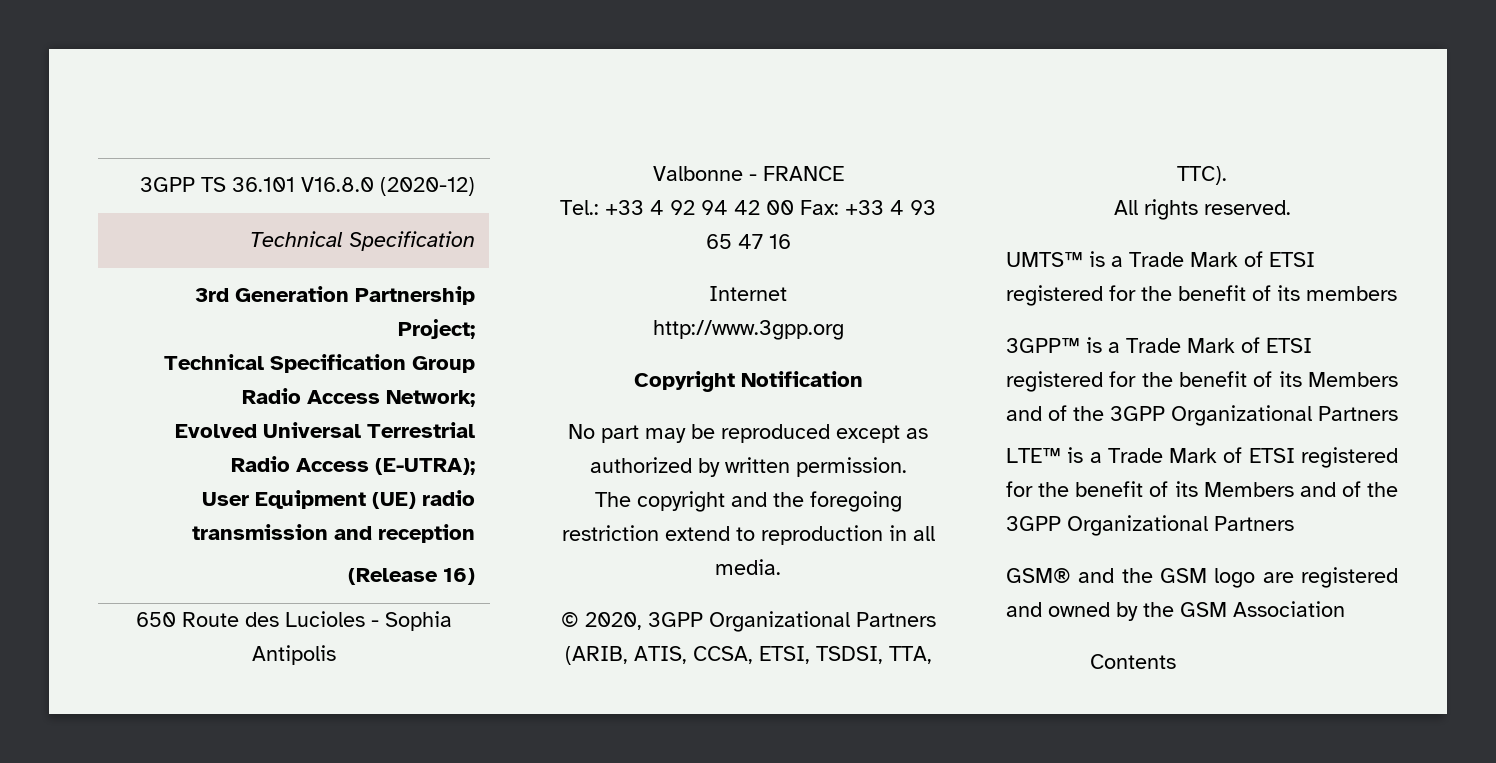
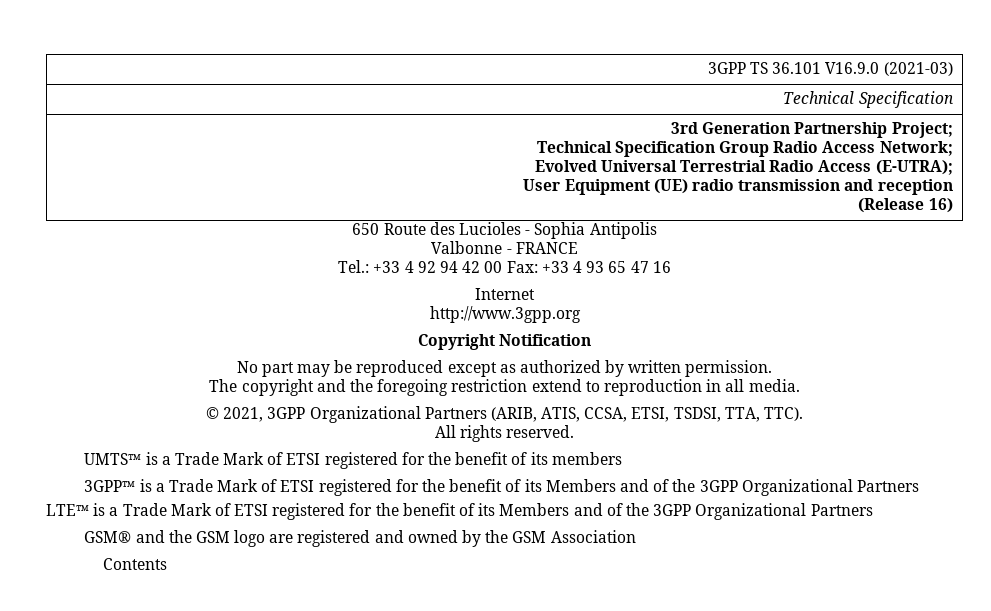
[301,177,476,196] V16.8.0 (2020-12) -> [825,62,953,76] V16.9.0 (2021-03)
[584,612,642,630] 2020, -> [223,407,264,422] 2021,

